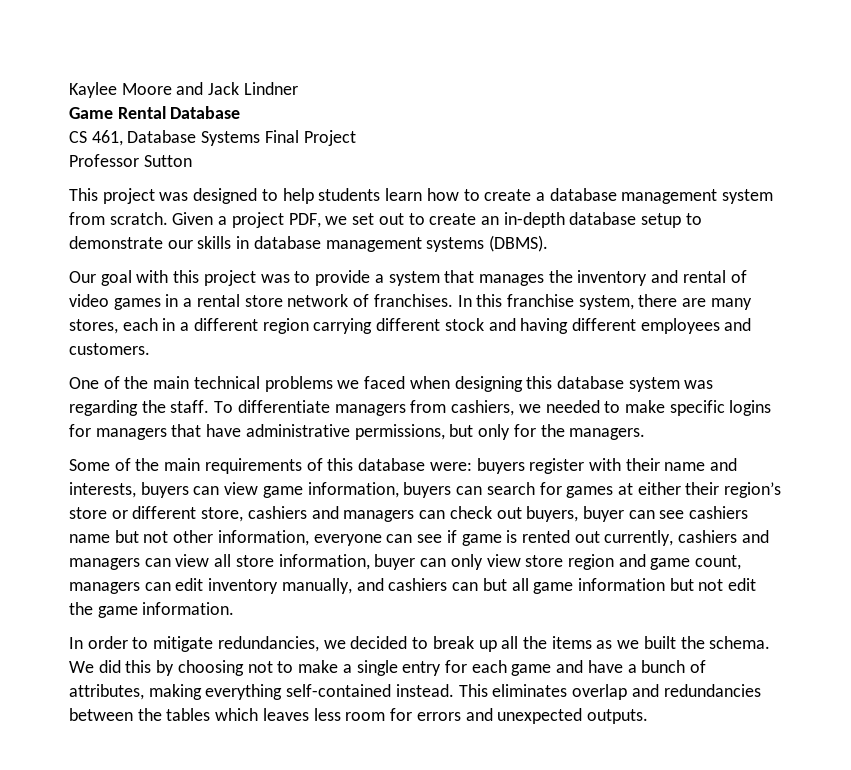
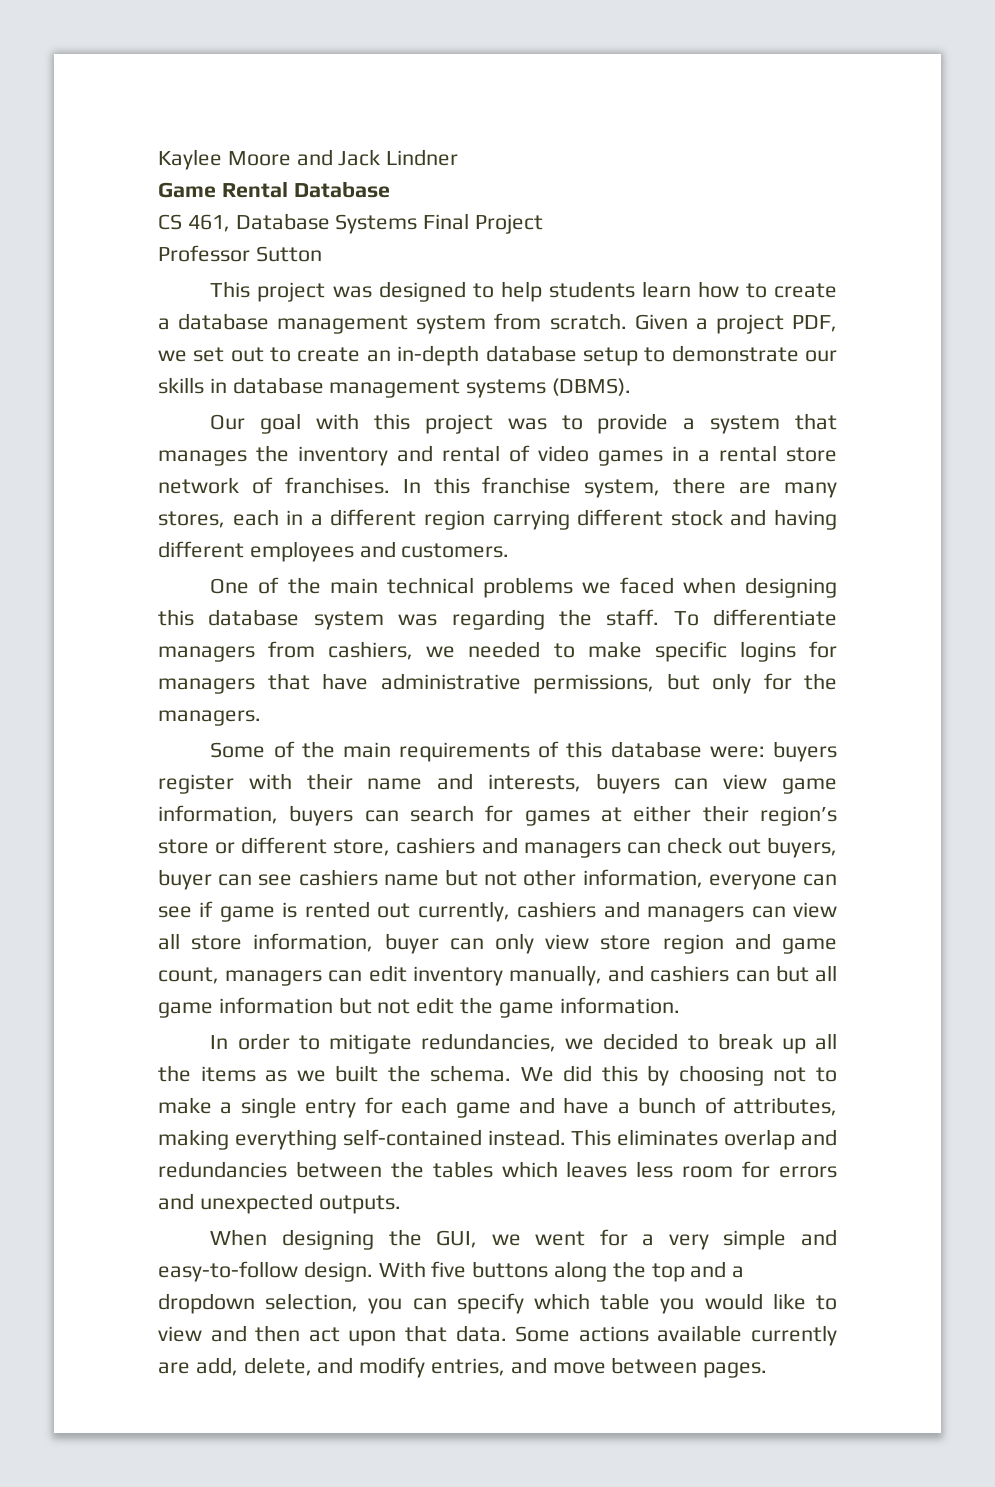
(648, 716) none -> [210,1229,837,1250] [158,1261,745,1282] [158,1293,838,1314] [158,1325,838,1346] [158,1357,768,1378] // When designing the GUI, we went for a very simple and easy-to-follow design. With five buttons along the top and a dropdown selection, you can specify which table you would like to view and then act upon that data. Some actions available currently are add, delete, and modify entries, and move between pages.

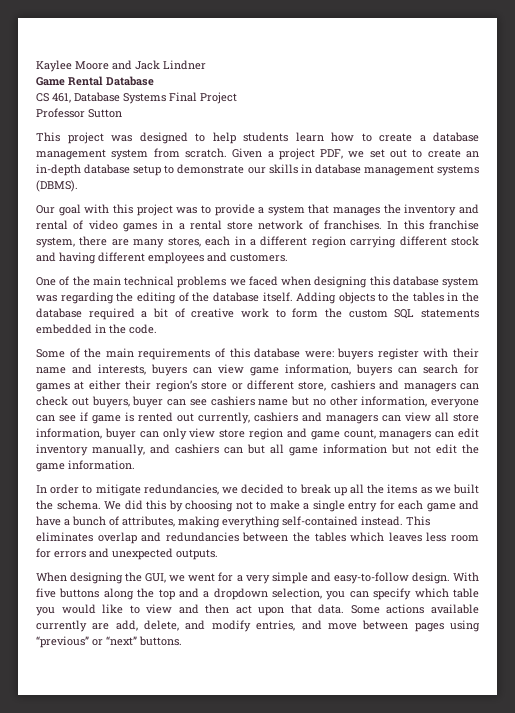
[606,609,837,626] [158,641,837,662] [158,673,837,694] [158,710,261,726] staff. To differentiate managers from cashiers, we needed to make specific logins for managers that have administrative permissions, but only for the managers. -> [136,292,480,304] [36,308,480,320] [36,324,157,334] editing of the database itself. Adding objects to the tables in the database required a bit of creative work to form the custom SQL statements embedded in the code.
[484,871,518,886] not -> [312,399,326,406] no
[703,1362,768,1378] pages. -> [414,620,481,632] [36,636,182,648] pages using “previous” or “next” buttons.

